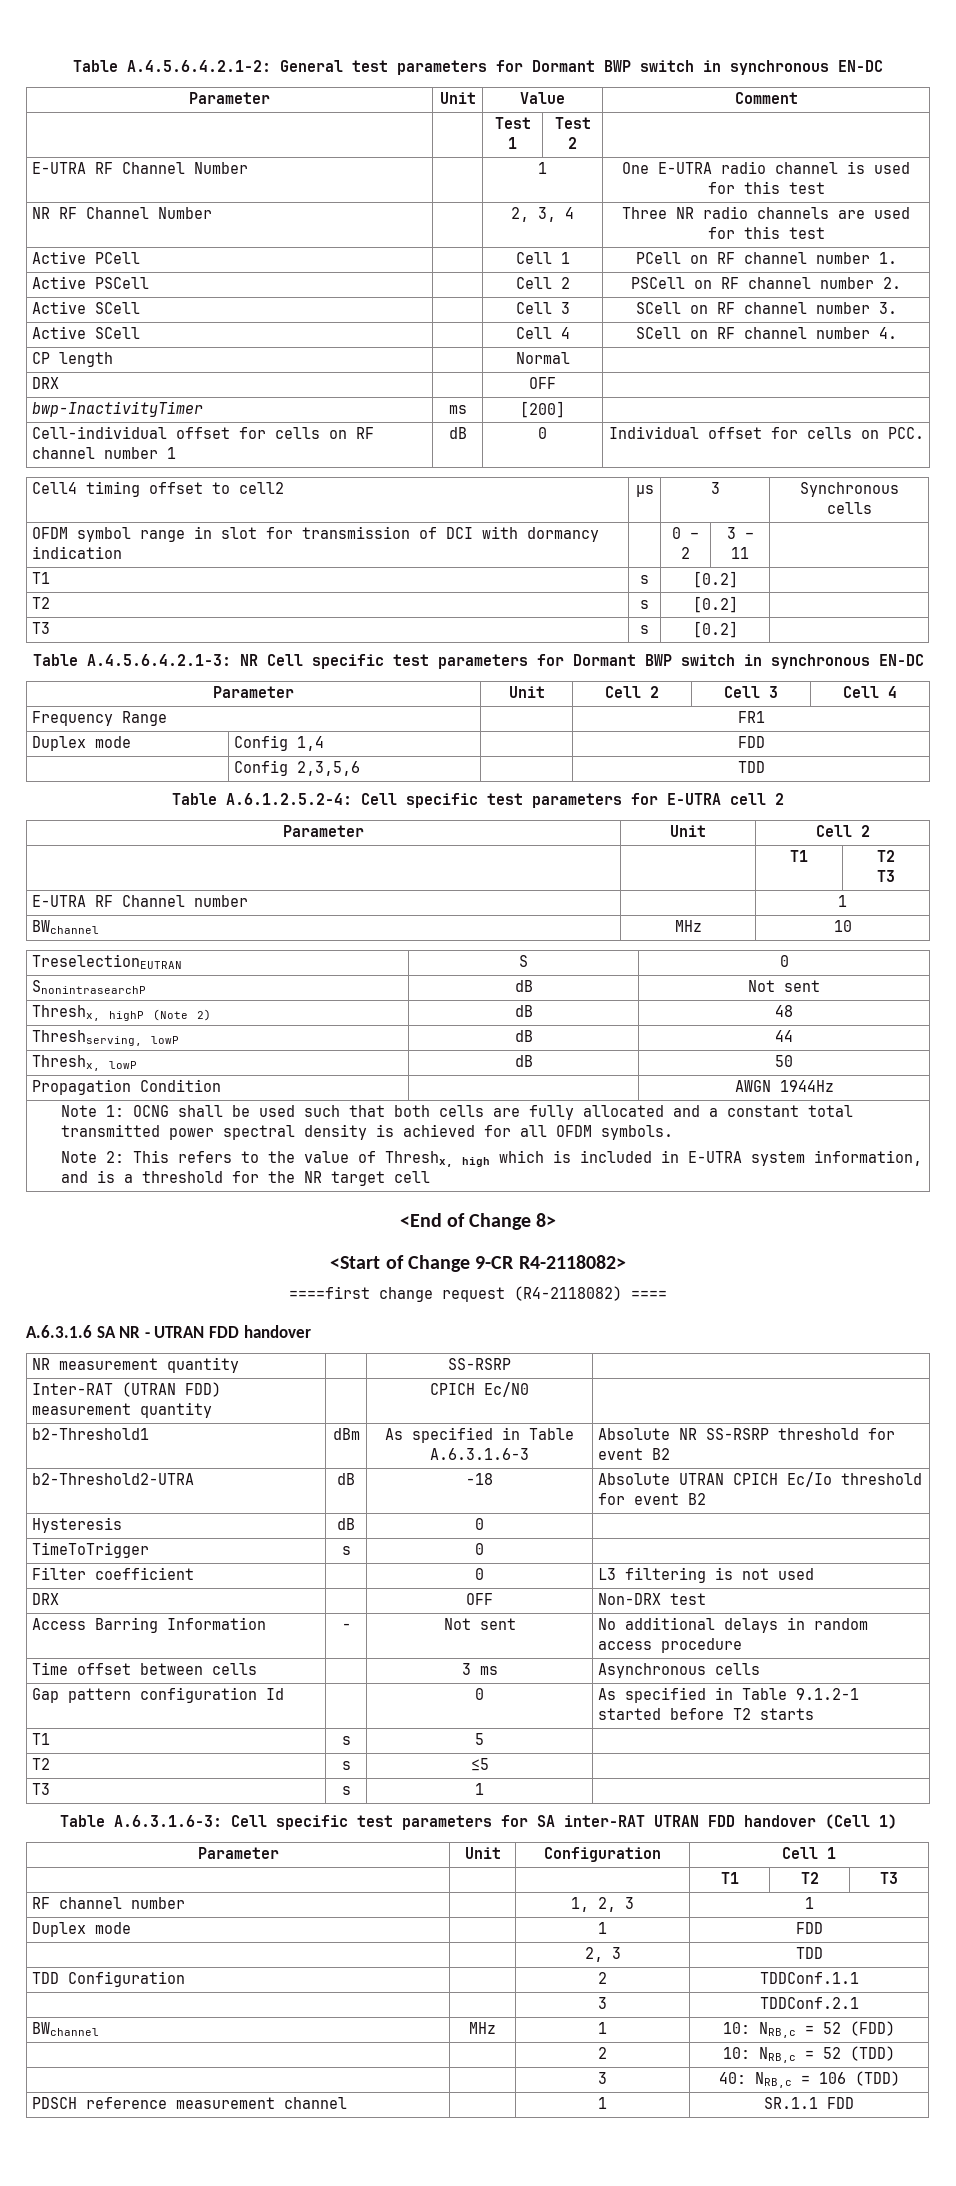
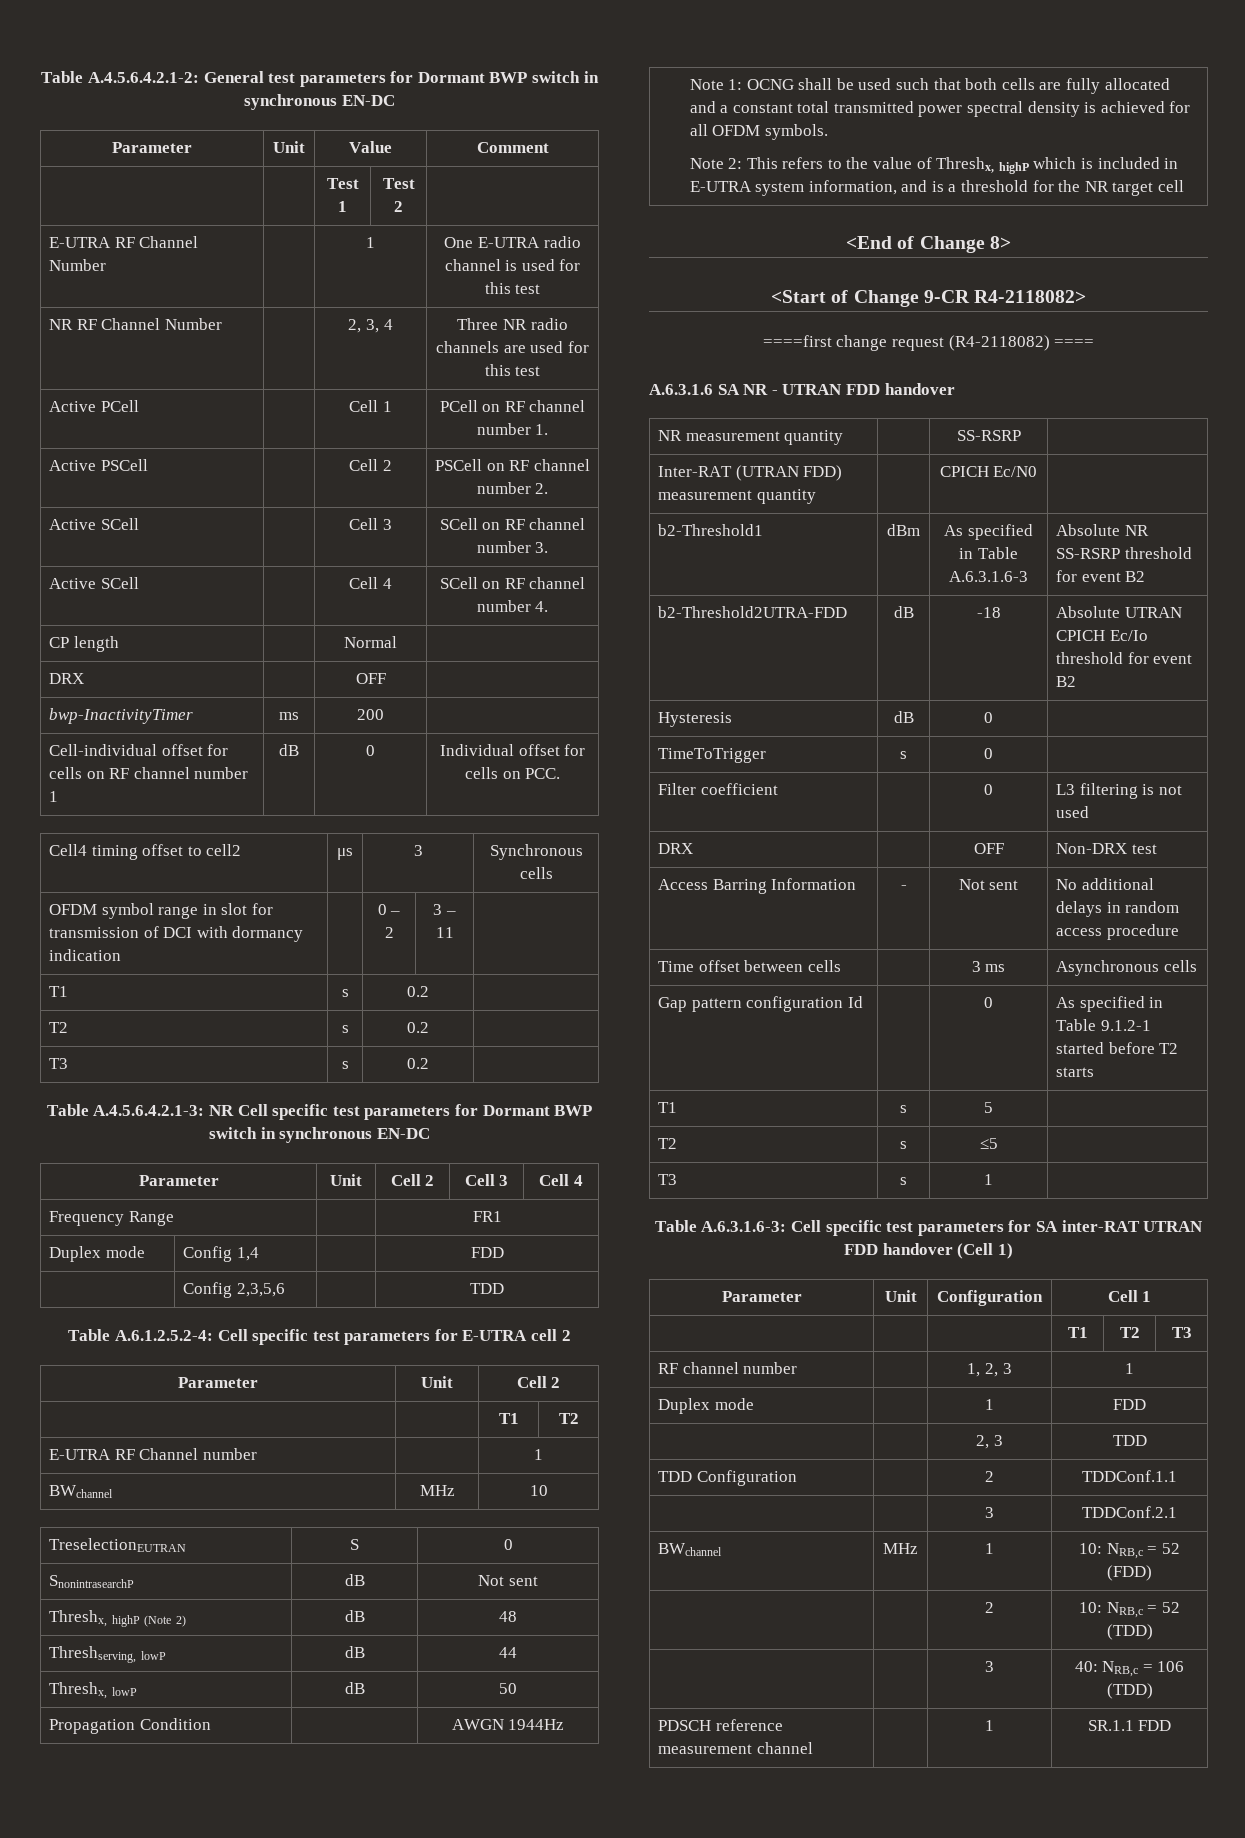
[520,401,565,418] [200] -> [357,709,384,720] 200
[692,571,738,588] [32,597,51,609] [640,600,649,609] [692,596,738,613] [32,622,51,634] [640,625,649,634] [692,621,738,638] [0.2] | // T2 | s | [0.2] | // T3 | s | [0.2] -> [407,986,429,997] [48,1022,68,1033] [341,1025,349,1033] [407,1022,429,1033] [48,1058,68,1069] [341,1061,349,1069] [407,1058,429,1069] 0.2 | // T2 | s | 0.2 | // T3 | s | 0.2
[877,870,895,882] // T3 -> (579, 1418) none
[462,1157,491,1167] high -> [998,162,1029,174] highP
[32,1473,195,1485] b2-Threshold2-UTRA -> [657,606,847,618] b2-Threshold2UTRA-FDD

